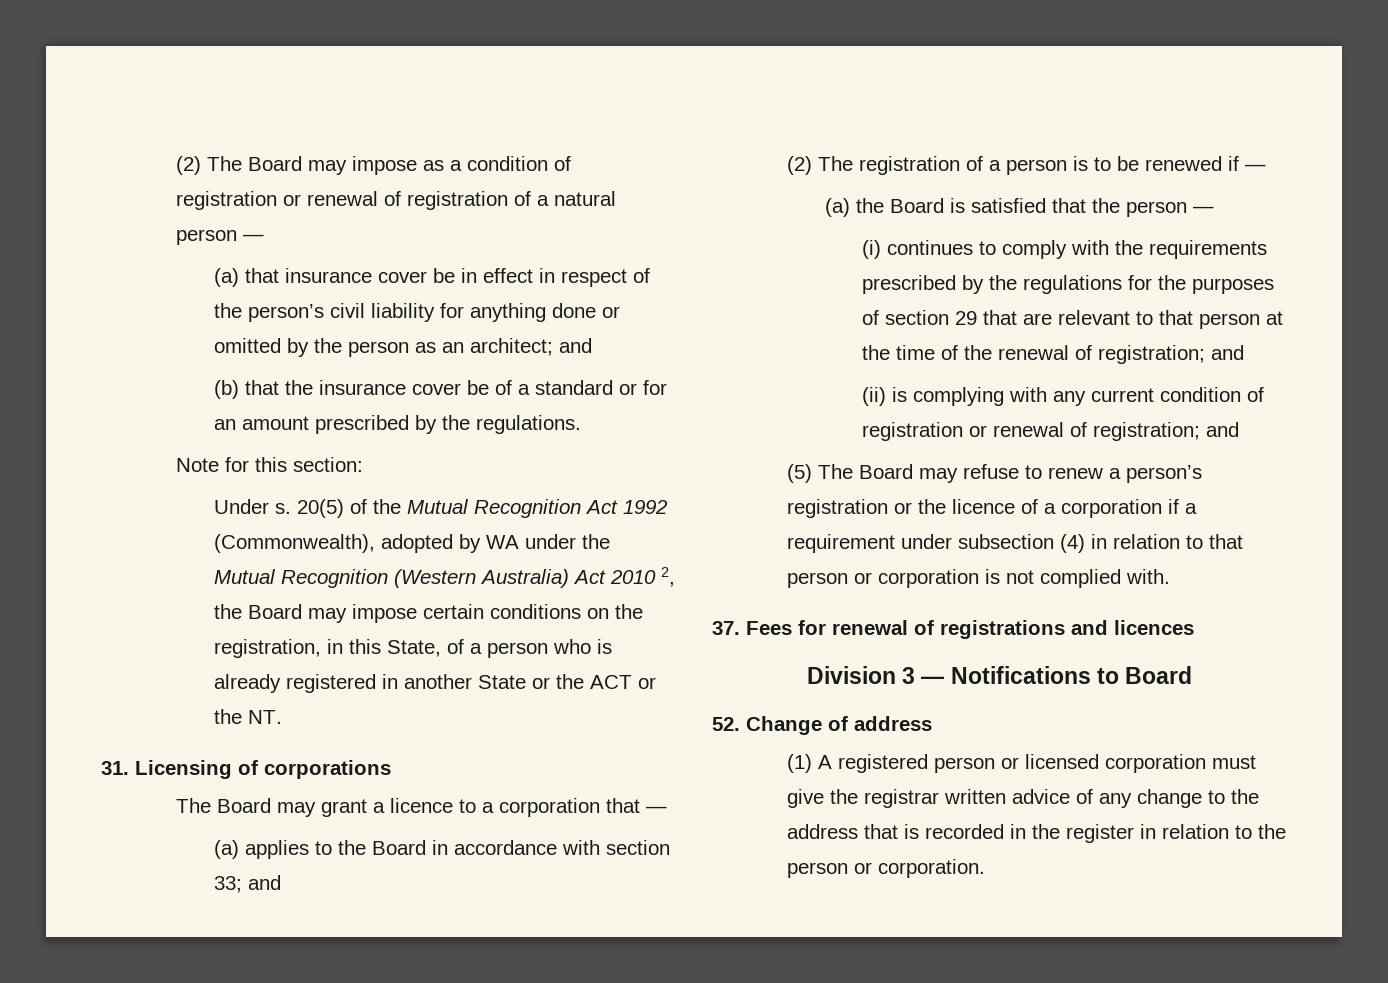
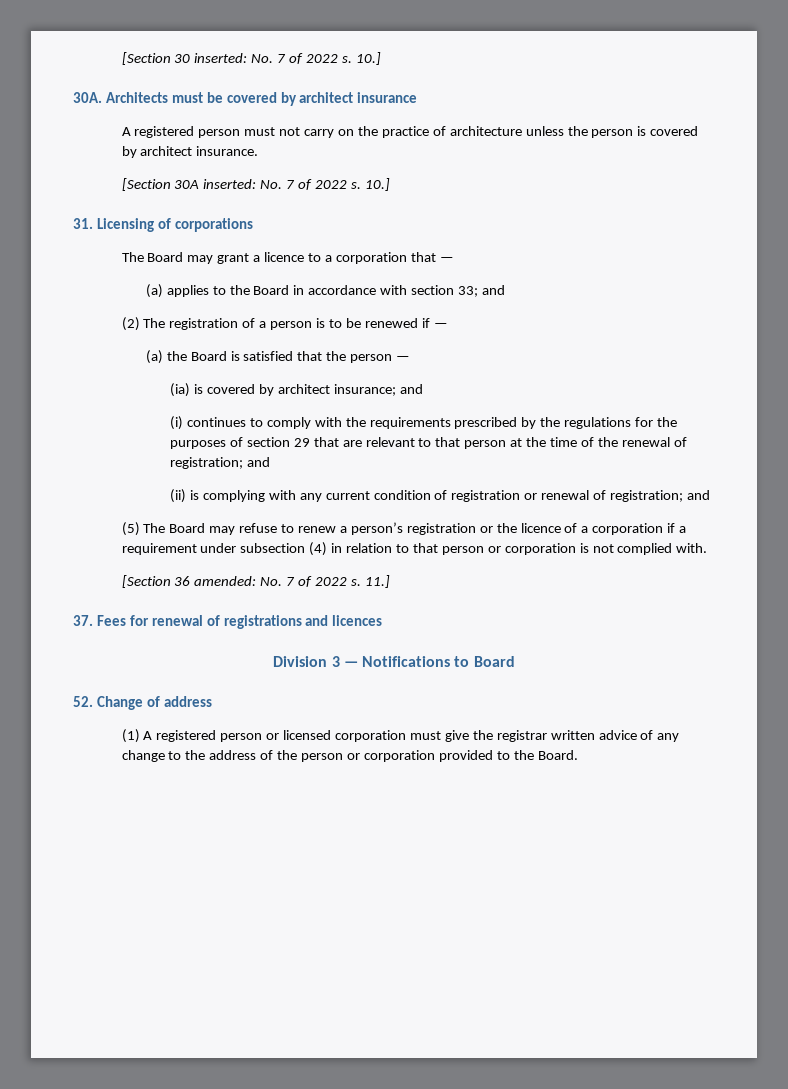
[176,156,572,175] [176,191,617,210] [176,229,265,245] [213,268,650,287] [213,303,620,322] [213,338,592,357] [213,380,667,399] [213,415,581,434] [176,457,364,472] [213,499,668,518] [213,534,610,553] [213,567,675,588] [213,604,643,623] [213,639,612,658] [213,674,656,693] [213,709,282,724] (2) The Board may impose as a condition of registration or renewal of registration of a natural person — // (a) that insurance cover be in effect in respect of the person’s civil liability for anything done or omitted by the person as an architect; and // (b) that the insurance cover be of a standard or for an amount prescribed by the regulations. // Note for this section: // Under s. 20(5) of the Mutual Recognition Act 1992 (Commonwealth), adopted by WA under the Mutual Recognition (Western Australia) Act 2010 2, the Board may impose certain conditions on the registration, in this State, of a person who is already registered in another State or the ACT or the NT. -> [121,52,381,65] [73,92,418,106] [121,126,699,138] [121,146,259,158] [121,178,390,191] [Section 30 inserted: No. 7 of 2022 s. 10.] // 30A. Architects must be covered by architect insurance // A registered person must not carry on the practice of architecture unless the person is covered by architect insurance. // [Section 30A inserted: No. 7 of 2022 s. 10.]
(1214, 209) none -> [170,383,423,397] // (ia) is covered by architect insurance; and
(1171, 576) none -> [121,575,390,588] // [Section 36 amended: No. 7 of 2022 s. 11.]
[864,824,1287,843] [787,859,986,878] that is recorded in the register in relation to the person or corporation. -> [260,750,578,762] of the person or corporation provided to the Board.

